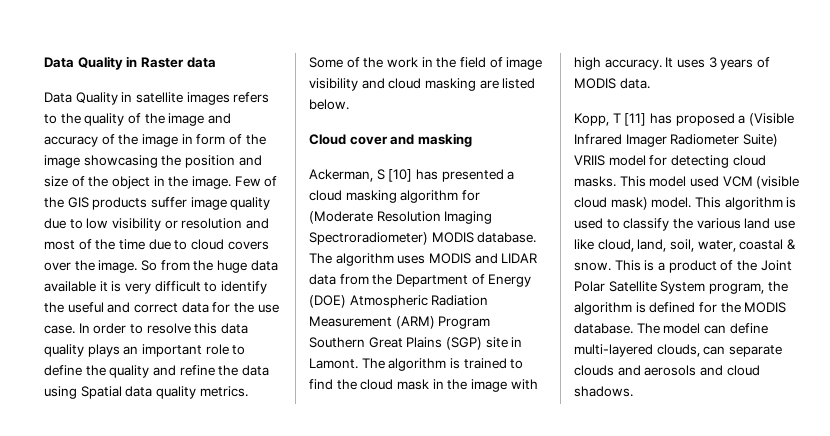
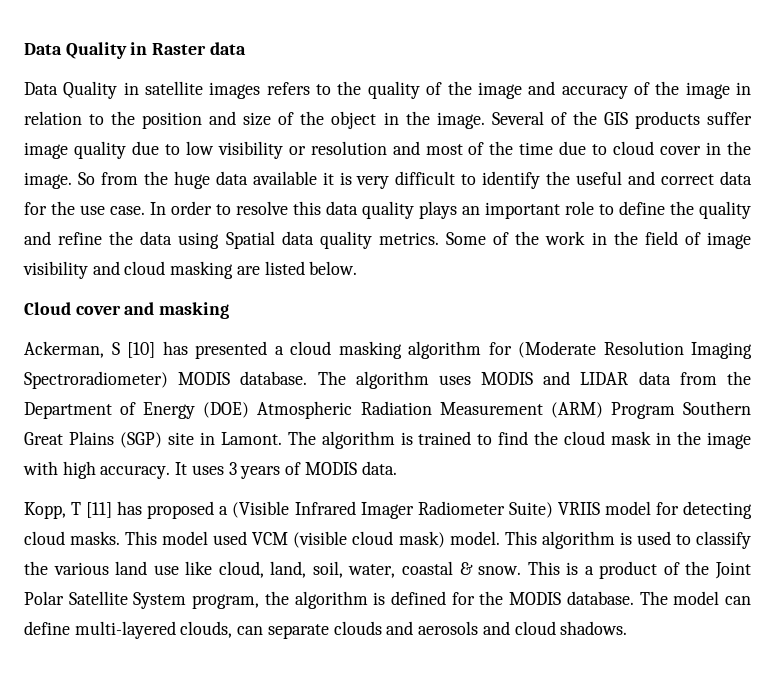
[196,134,266,145] [44,155,158,168] form of the image showcasing -> [24,111,105,125] relation to
[234,176,261,187] Few -> [491,111,544,125] Several
[227,241,269,250] [44,262,71,271] covers over -> [660,142,722,155] cover in

